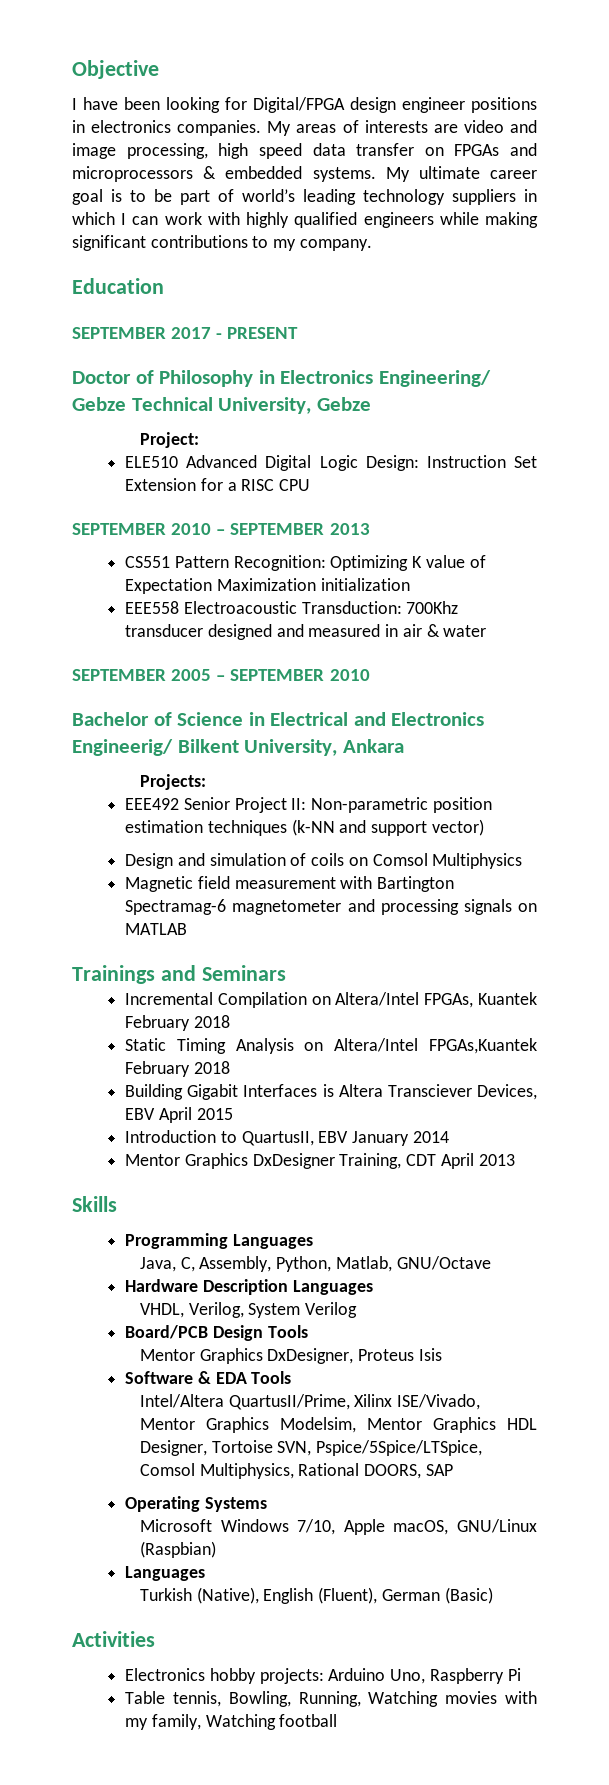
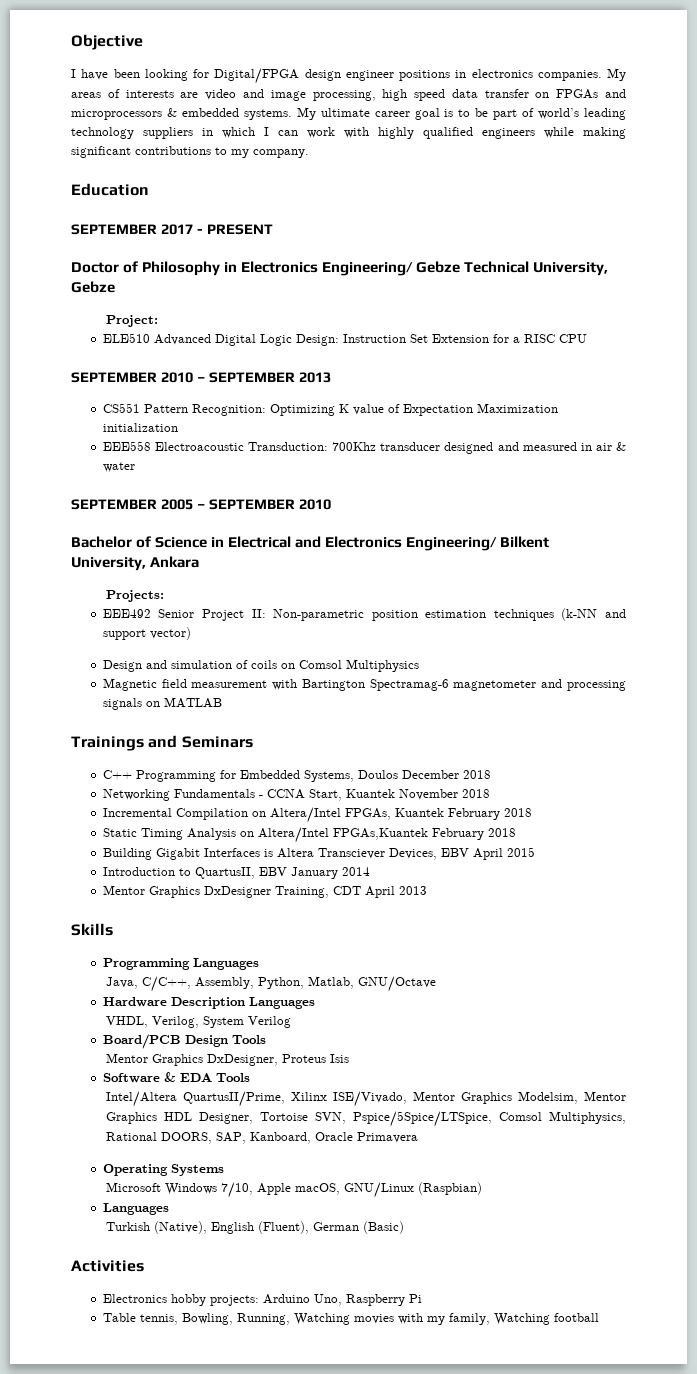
[72,739,173,756] Engineerig/ -> [406,537,498,551] Engineering/
(286, 973) none -> [102,770,491,782] [102,789,490,801] // C++ Programming for Embedded Systems, Doulos December 2018 // Networking Fundamentals - CCNA Start, Kuantek November 2018
[180,1257,195,1272] C, -> [142,976,192,992] C/C++,
[425,1464,453,1476] SAP -> [216,1132,419,1144] SAP, Kanboard, Oracle Primavera

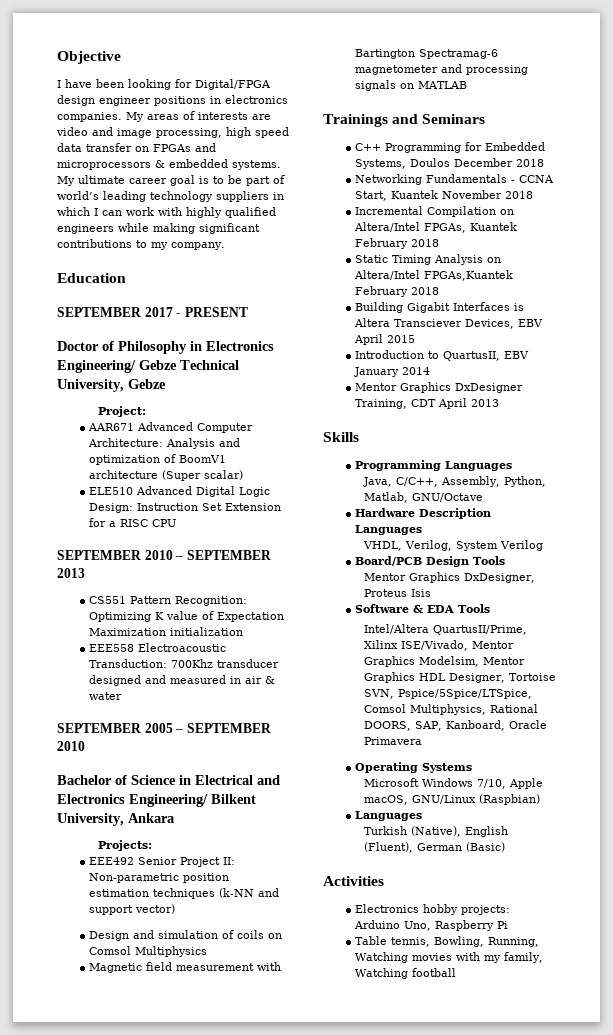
(159, 321) none -> [88,422,254,433] [88,438,241,449] [89,454,227,465] [89,470,244,481] // AAR671 Advanced Computer Architecture: Analysis and optimization of BoomV1 architecture (Super scalar)

